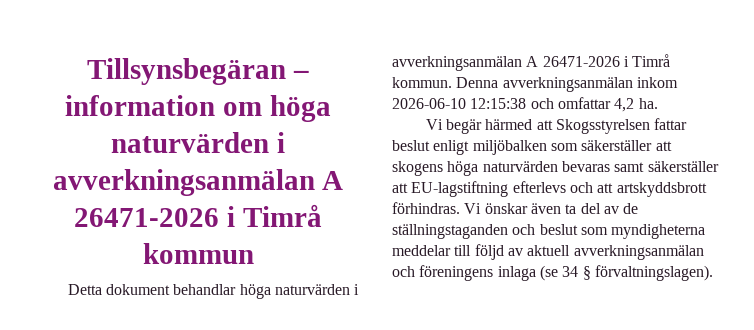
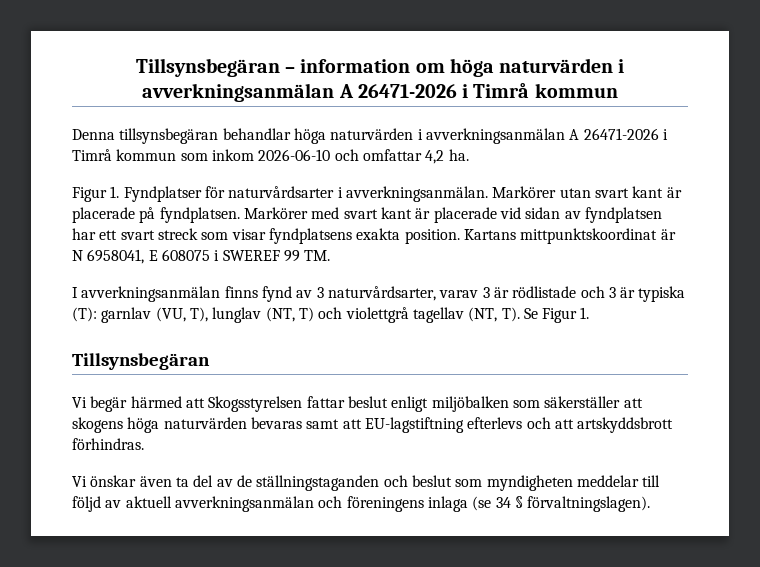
[67,284,170,295] Detta dokument -> [72,128,219,144] Denna tillsynsbegäran
[392,77,633,92] kommun. Denna avverkningsanmälan -> [116,149,208,161] kommun som
[470,98,527,109] 12:15:38 -> (331, 155) none
(658, 103) none -> [72,186,682,202] [72,207,662,223] [72,228,676,244] [72,249,331,264] [72,286,686,302] [72,307,590,323] [72,353,210,370] // Figur 1. Fyndplatser för naturvårdsarter i avverkningsanmälan. Markörer utan svart kant är placerade på fyndplatsen. Markörer med svart kant är placerade vid sidan av fyndplatsen har ett svart streck som visar fyndplatsens exakta position. Kartans mittpunktskoordinat är N 6958041, E 608075 i SWEREF 99 TM. // I avverkningsanmälan finns fynd av 3 naturvårdsarter, varav 3 är rödlistade och 3 är typiska (T): garnlav (VU, T), lunglav (NT, T) och violettgrå tagellav (NT, T). Se Figur 1. // Tillsynsbegäran
[647,161,719,172] säkerställer -> (340, 424) none
(460, 208) none -> (144, 444) //
[611,224,706,239] myndigheterna -> [486,475,573,491] myndigheten

